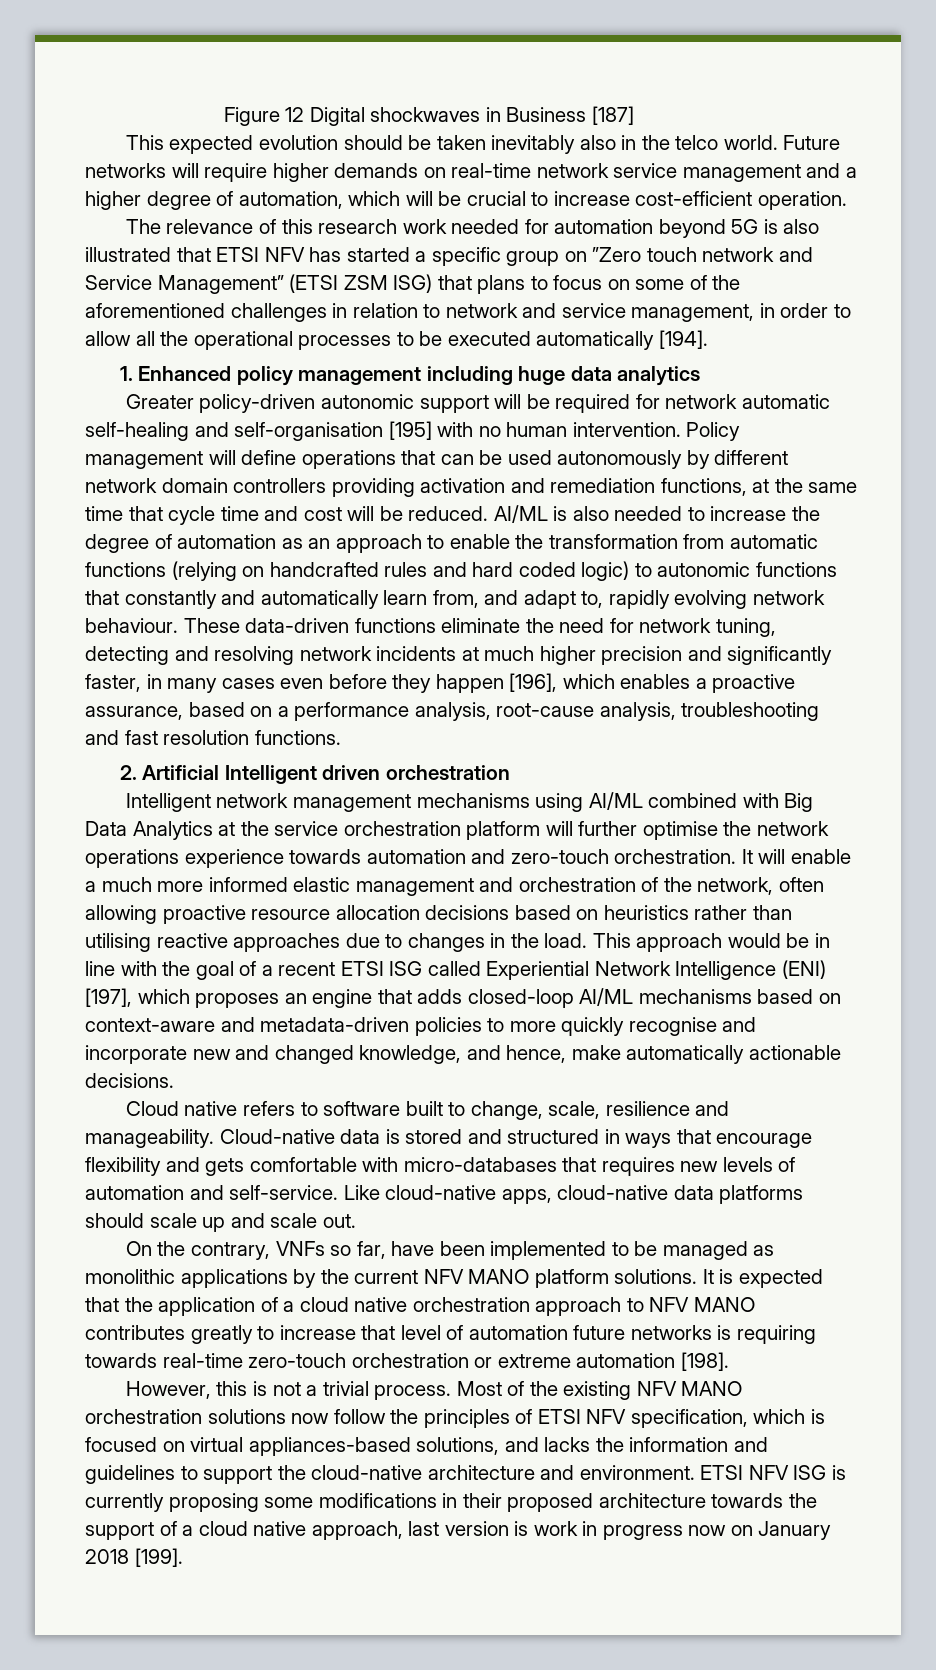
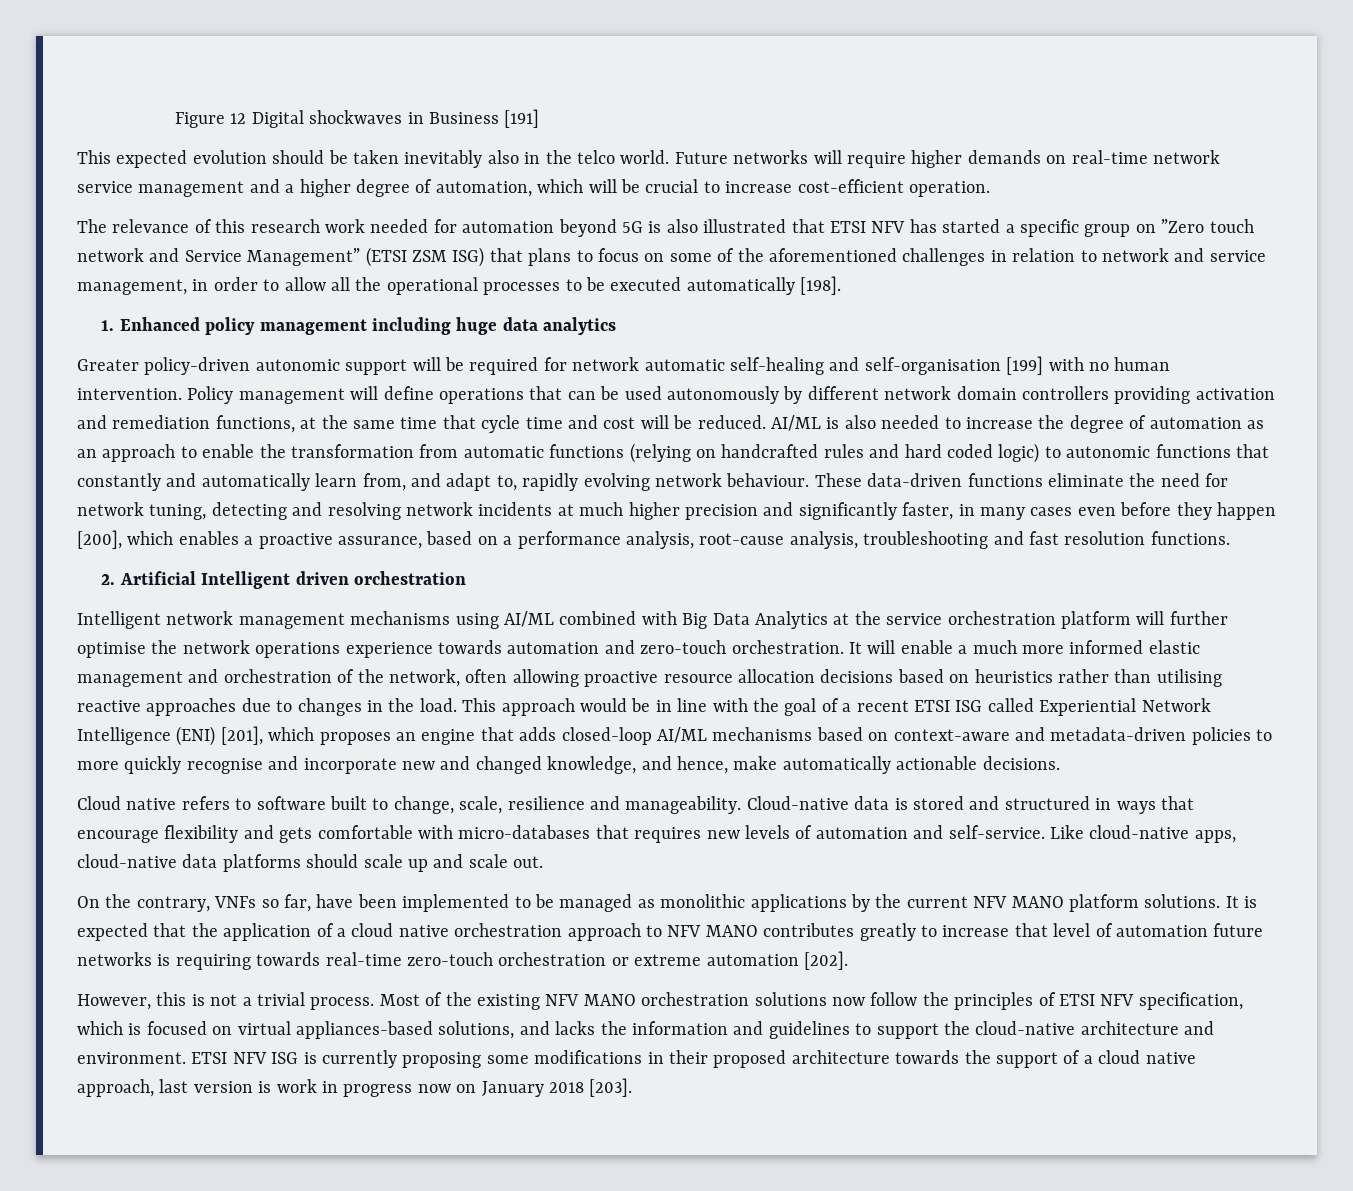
[591,106,634,125] [187] -> [504,109,540,128] [191]
[658,330,708,349] [194]. -> [800,276,842,295] [198].
[388,421,432,440] [195] -> [1006,356,1044,375] [199]
[509,673,558,692] [196], -> [77,530,122,549] [200],
[85,988,132,1007] [197], -> [220,726,263,745] [201],
[680,1352,729,1371] [198]. -> [803,951,848,970] [202].
[134,1548,183,1567] [199]. -> [589,1078,633,1097] [203].

